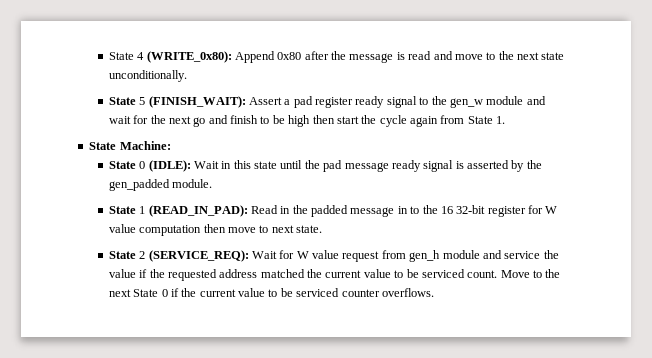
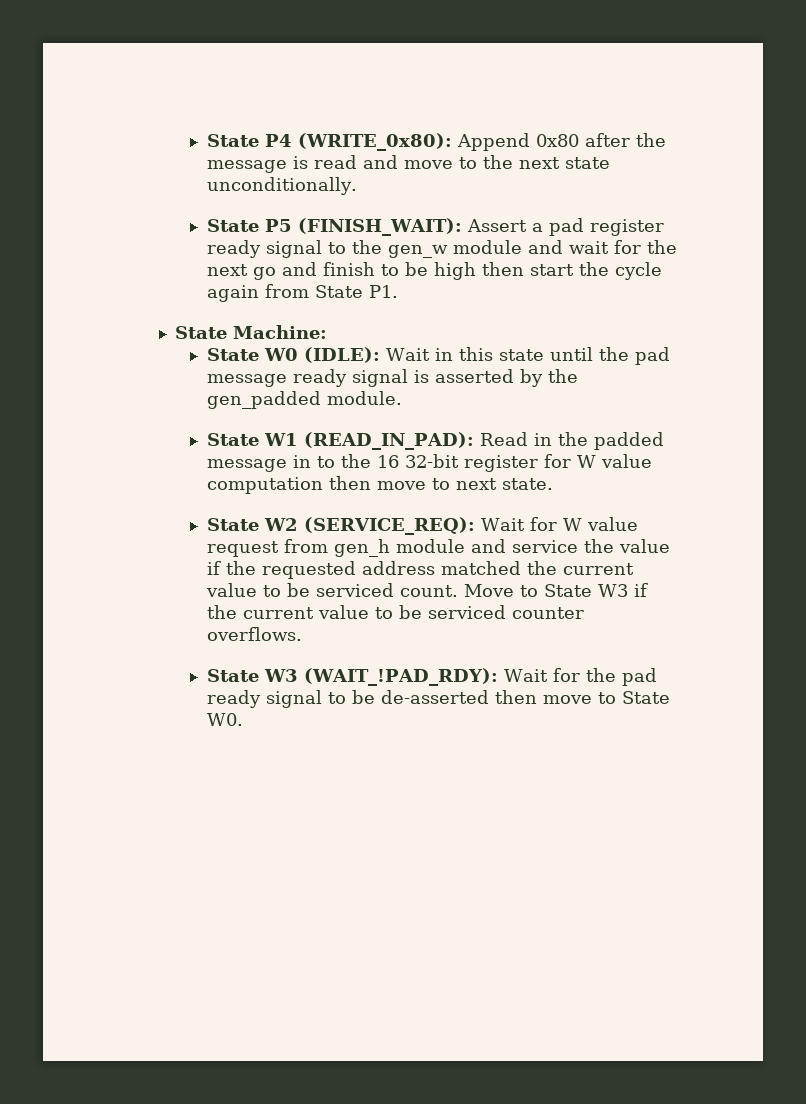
[108,52,145,60] State 4 -> [206,134,292,147] State P4
[139,97,146,105] 5 -> [264,219,292,232] P5
[496,116,506,124] 1. -> [368,285,398,298] P1.
[139,161,146,169] 0 -> [263,348,298,361] W0
[139,206,146,214] 1 -> [263,433,298,446] W1
[139,251,146,259] 2 -> [263,518,298,531] W2
[545,269,561,278] [108,289,168,297] the next State 0 -> [543,584,628,597] State W3
(434, 292) none -> [206,668,657,686] [206,690,670,708] [206,713,243,726] // State W3 (WAIT_!PAD_RDY): Wait for the pad ready signal to be de-asserted then move to State W0.

